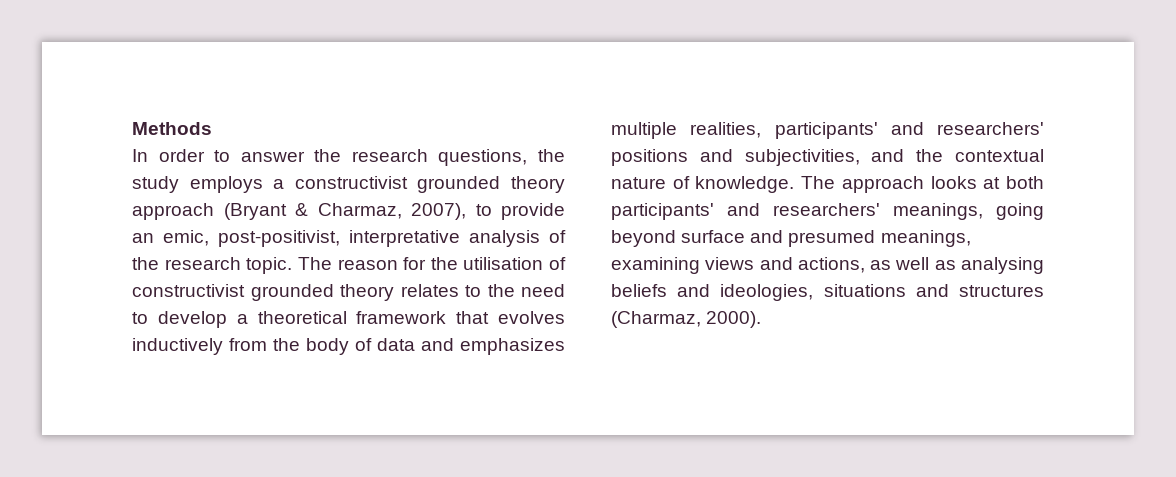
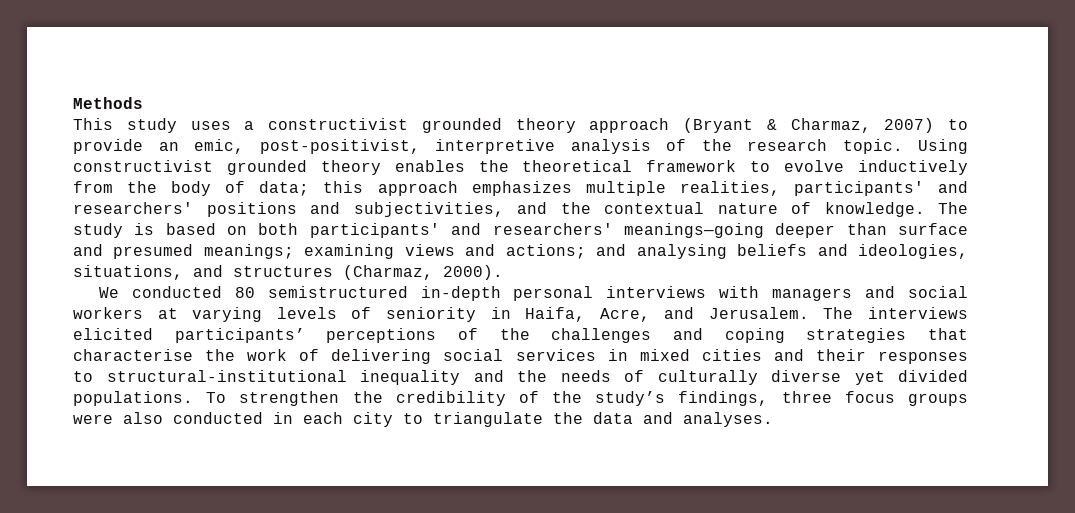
[132,149,565,166] [132,176,263,193] In order to answer the research questions, the study employs -> [73,118,231,133] This study uses
[411,203,466,220] 2007), -> [884,118,935,133] 2007)
[349,230,460,247] interpretative -> [435,139,555,154] interpretive
[297,257,566,270] [132,284,565,301] [132,311,565,328] The reason for the utilisation of constructivist grounded theory relates to the need to develop a theoretical framework that evolves -> [918,139,968,154] [73,160,845,175] Using constructivist grounded theory enables the theoretical framework to evolve
[377,338,454,351] data and -> [259,181,458,196] data; this approach
[841,176,1001,193] approach looks at -> [73,223,248,238] study is based on
[893,203,1044,220] [611,230,676,247] meanings, going beyond -> [623,223,887,238] meanings—going deeper than
[880,230,971,247] meanings, -> [203,244,294,259] meanings;
[797,257,956,273] actions, as well as -> [505,244,627,259] actions; and
[823,284,906,297] situations -> [73,265,183,280] situations,
(762, 319) none -> [98,286,969,301] [73,307,969,322] [73,328,968,343] [73,349,969,364] [73,370,968,385] [73,391,968,406] [73,412,773,427] // We conducted 80 semistructured in-depth personal interviews with managers and social workers at varying levels of seniority in Haifa, Acre, and Jerusalem. The interviews elicited participants’ perceptions of the challenges and coping strategies that characterise the work of delivering social services in mixed cities and their responses to structural-institutional inequality and the needs of culturally diverse yet divided populations. To strengthen the credibility of the study’s findings, three focus groups were also conducted in each city to triangulate the data and analyses.

